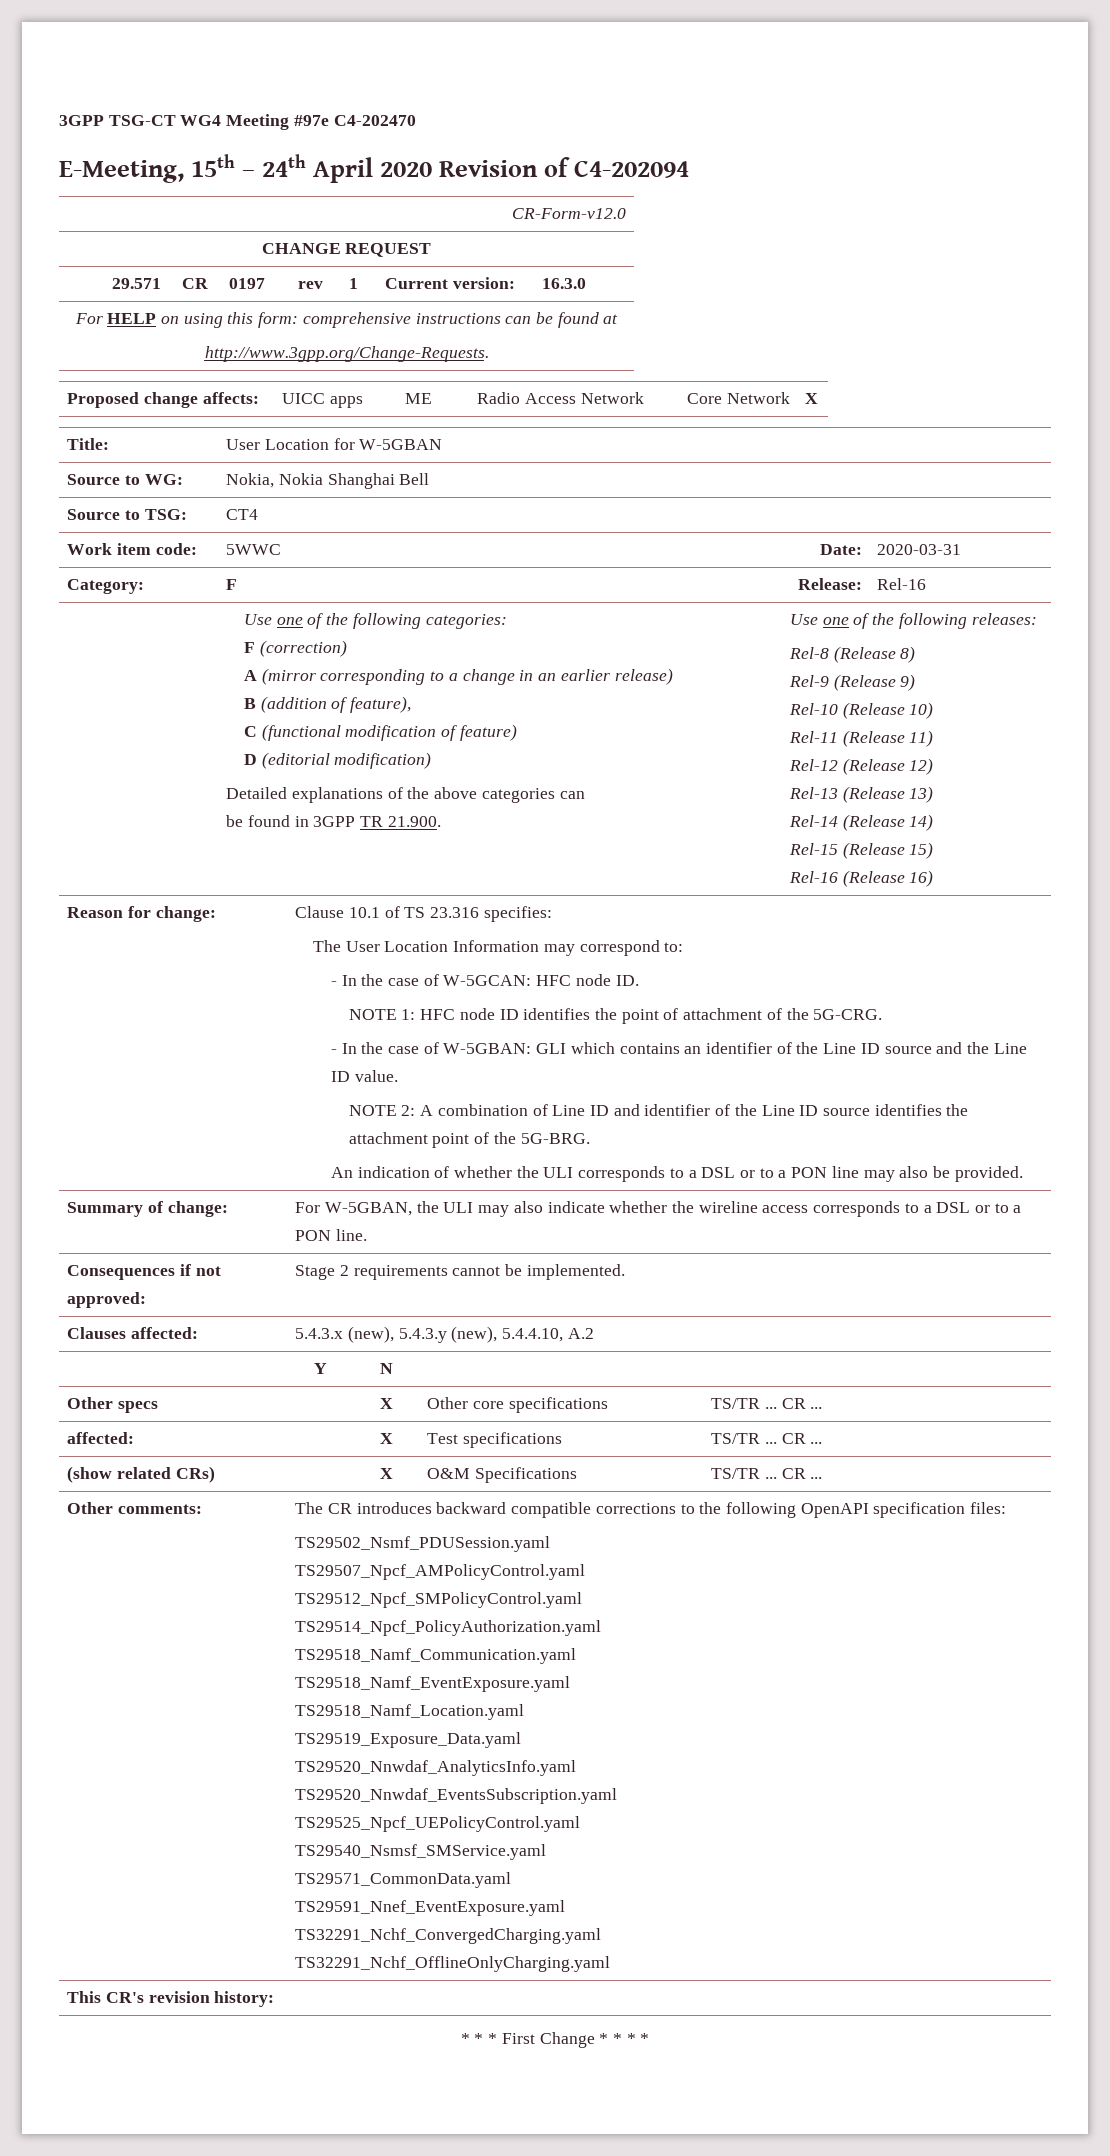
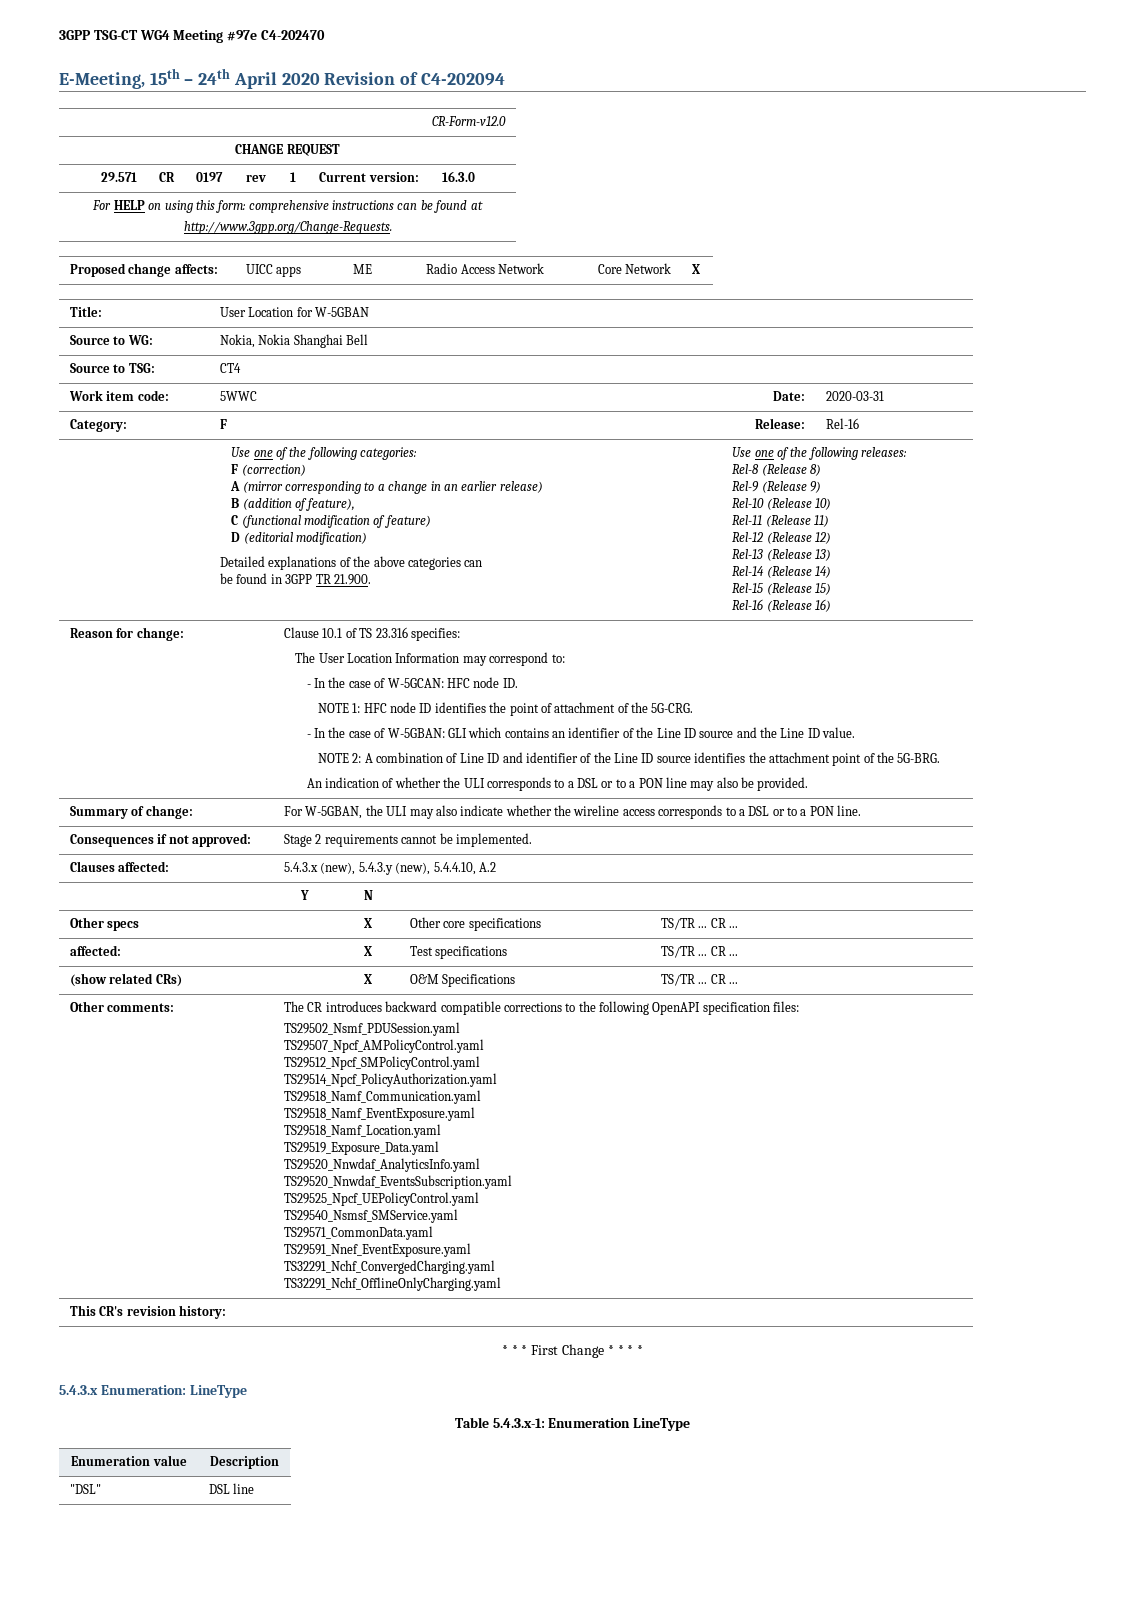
(650, 2038) none -> [59,1385,247,1398] [454,1417,691,1431] [71,1455,187,1466] [209,1456,279,1469] [70,1484,102,1494] [209,1483,255,1494] // 5.4.3.x Enumeration: LineType // Table 5.4.3.x-1: Enumeration LineType // Enumeration value | Description // "DSL" | DSL line

